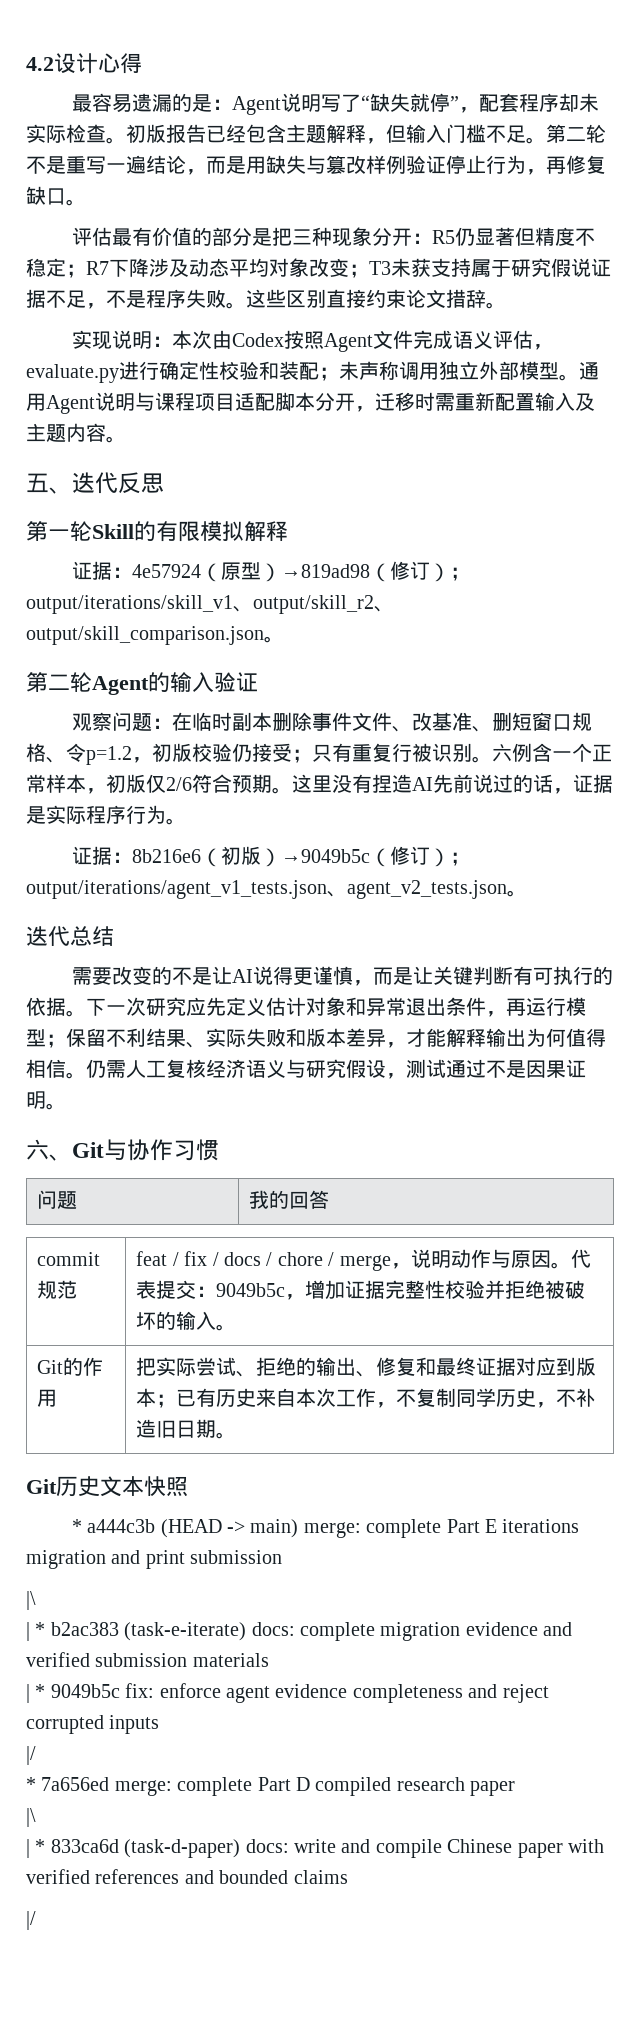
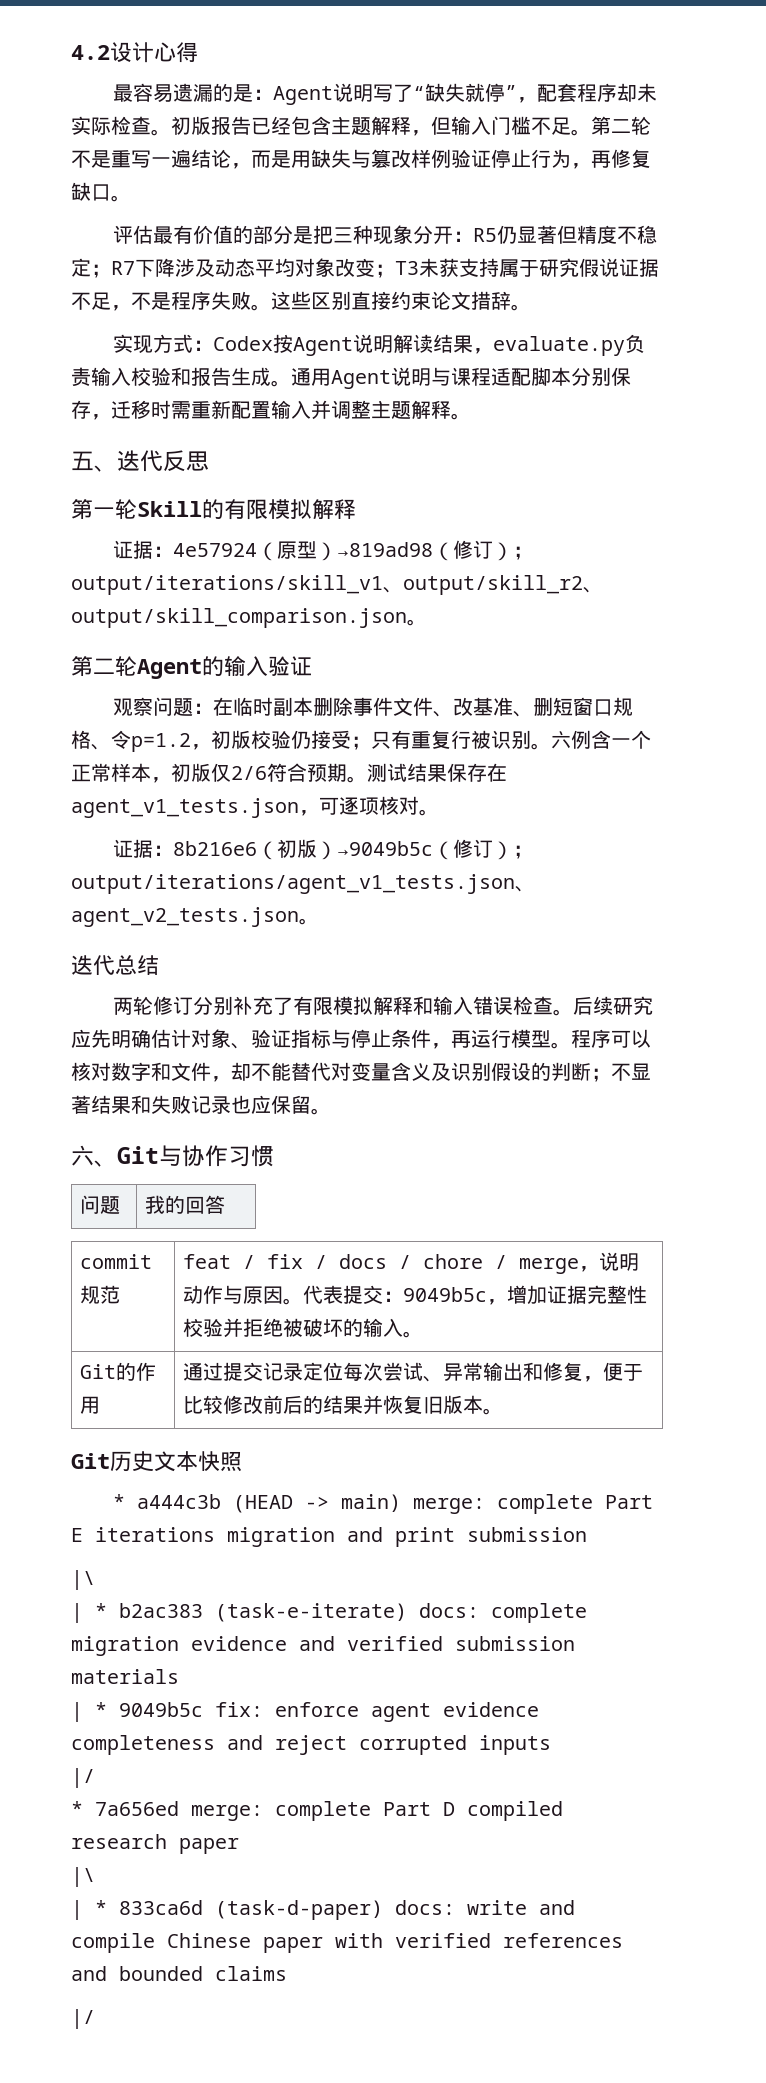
[111,330,553,352] [26,361,559,383] 说明：本次由Codex按照Agent文件完成语义评估，evaluate.py进行确定性校验和装配；未声称调用独立外部模型 -> [153,334,646,356] [71,367,271,387] 方式：Codex按Agent说明解读结果，evaluate.py负责输入校验和报告生成
[195,393,235,411] 项目 -> (491, 376) none
[335,393,355,411] 开 -> [591,367,631,386] [71,400,91,419] 别保存
[575,393,595,411] [26,423,106,442] 及主题内容 -> [311,400,451,420] 并调整主题解释
[292,774,613,794] [26,805,166,824] 这里没有捏造AI先前说过的话，证据是实际程序行为 -> [367,763,507,782] [71,796,419,818] 测试结果保存在agent_v1_tests.json，可逐项核对
[71,966,613,986] [26,997,146,1017] 需要改变的不是让AI说得更谨慎，而是让关键判断有可执行的依据。下一次 -> [113,996,614,1016] 两轮修订分别补充了有限模拟解释和输入错误检查。后续
[226,997,266,1016] 定义 -> [111,1029,151,1048] 明确
[346,997,586,1017] [26,1028,606,1048] [26,1059,586,1079] [26,1091,46,1109] 和异常退出条件，再运行模型；保留不利结果、实际失败和版本差异，才能解释输出为何值得相信。仍需人工复核经济语义与研究假设，测试通过不是因果证明 -> [231,1029,651,1049] [71,1062,651,1082] [71,1095,311,1114] 、验证指标与停止条件，再运行模型。程序可以核对数字和文件，却不能替代对变量含义及识别假设的判断；不显著结果和失败记录也应保留
[136,1357,597,1377] [136,1388,597,1408] [136,1419,217,1438] 把实际尝试、拒绝的输出、修复和最终证据对应到版本；已有历史来自本次工作，不复制同学历史，不补造旧日期 -> [182,1362,643,1382] [182,1395,483,1415] 通过提交记录定位每次尝试、异常输出和修复，便于比较修改前后的结果并恢复旧版本

